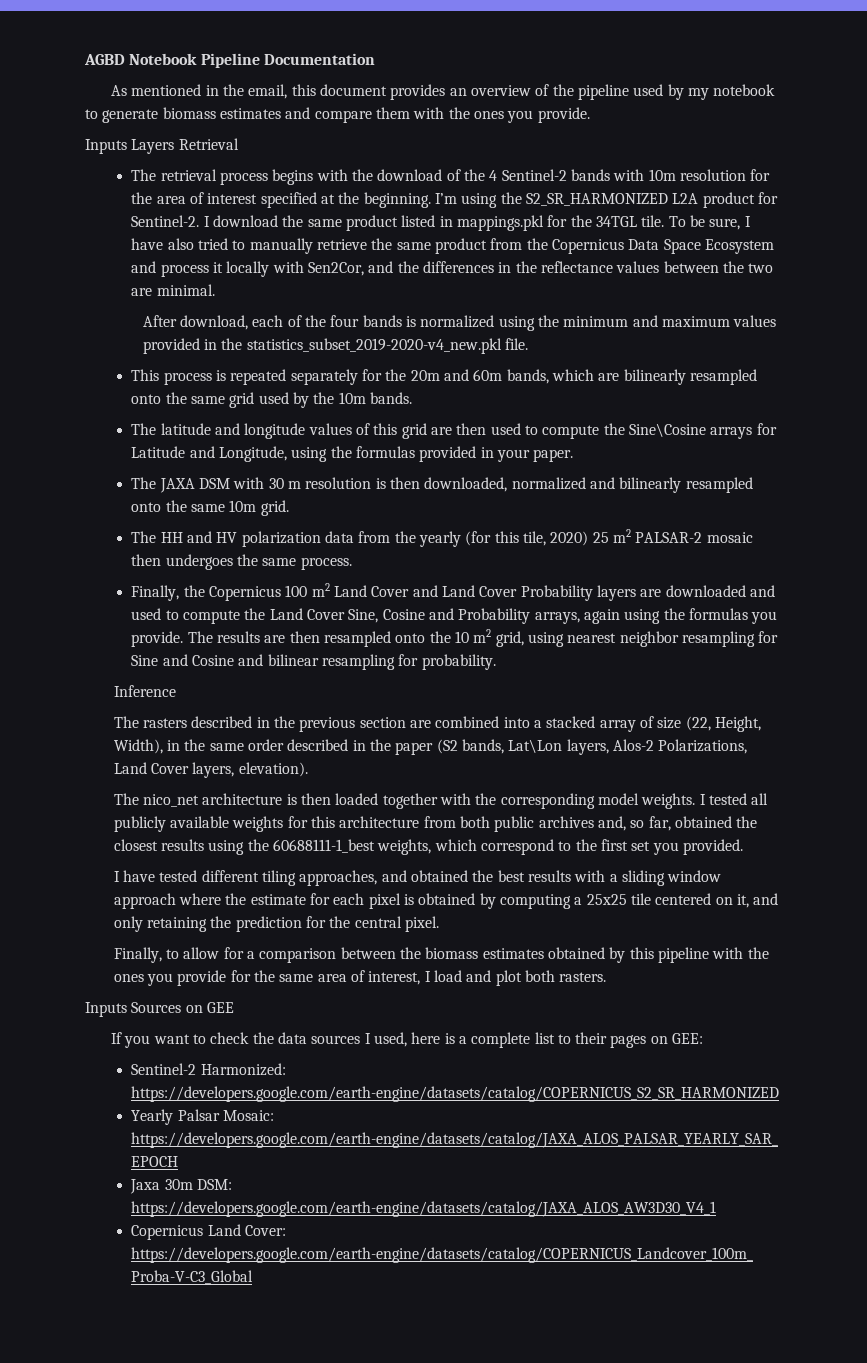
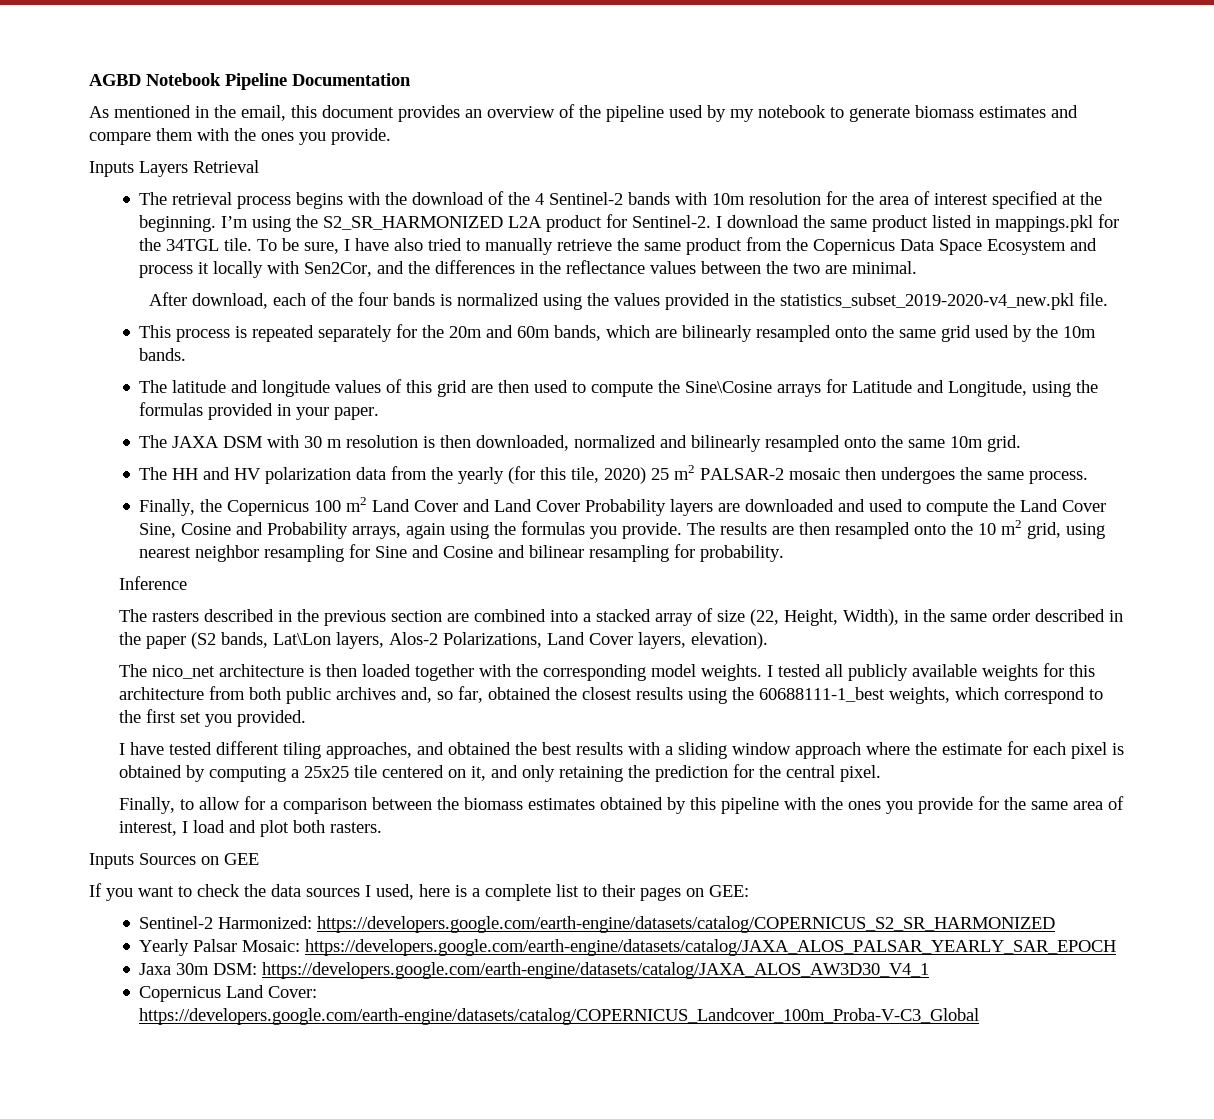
[563,315,730,327] minimum and maximum -> (610, 299) none

